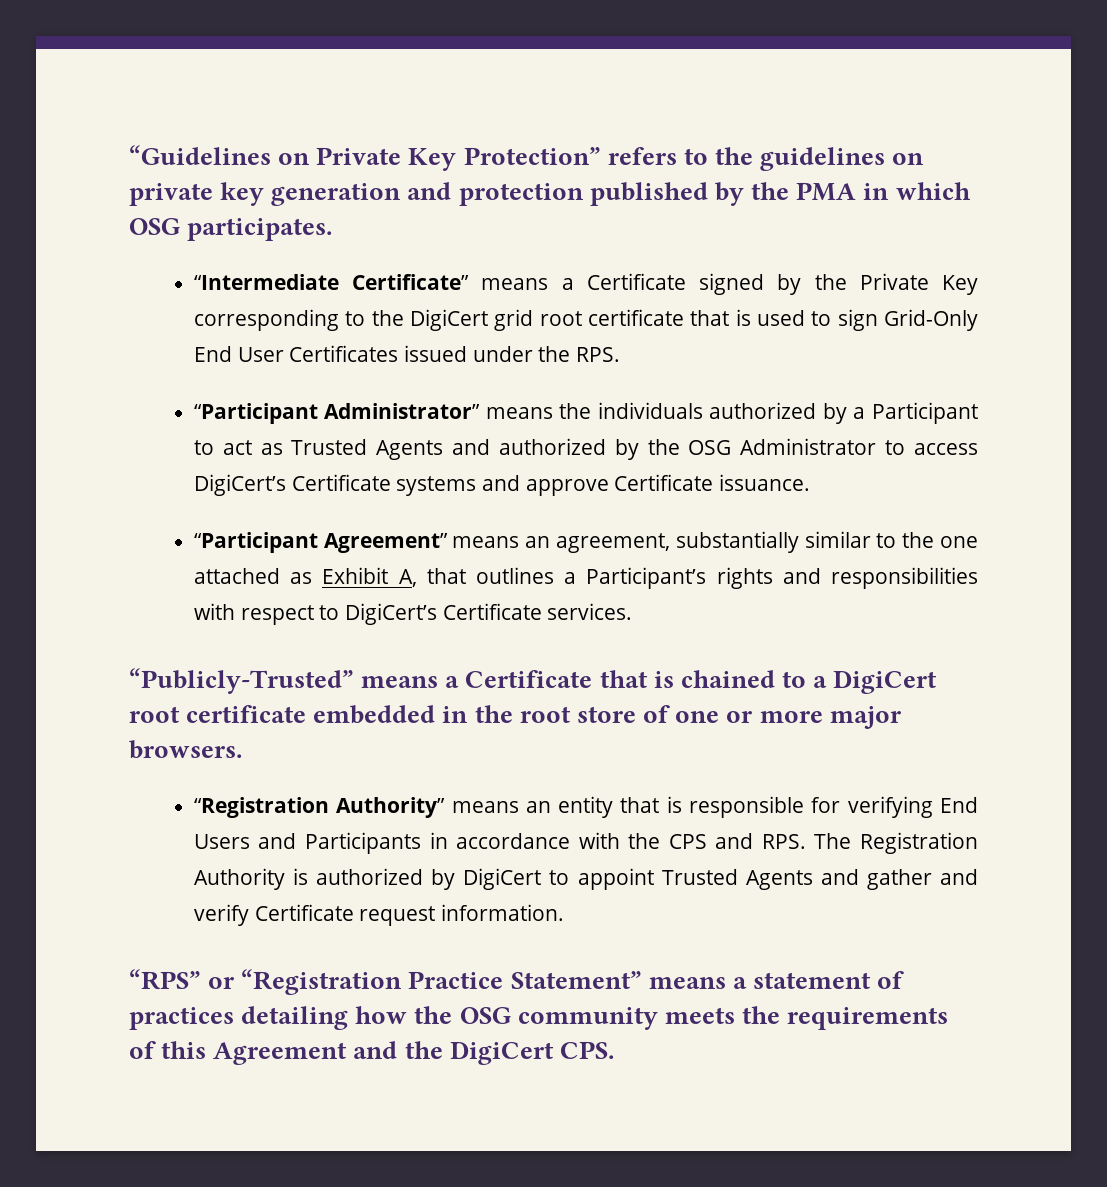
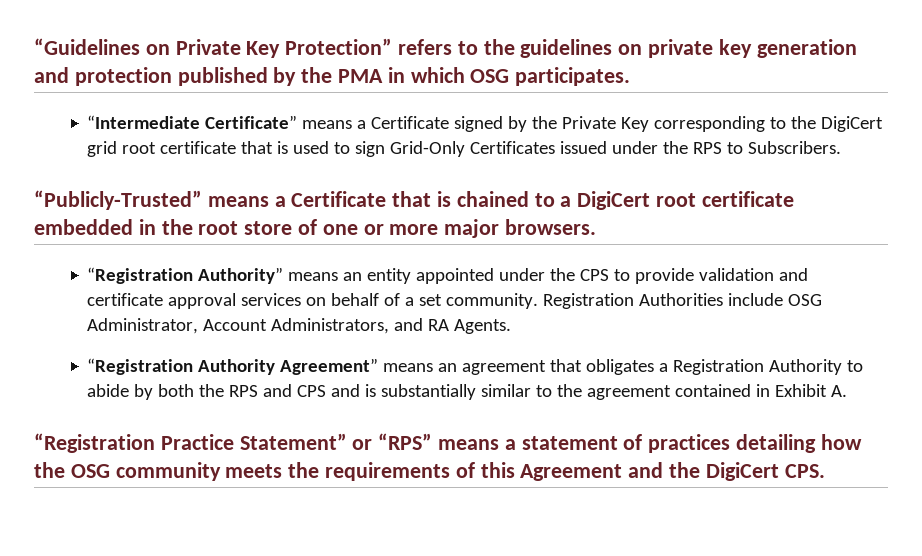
[193,346,284,362] End User -> (466, 149) none
[575,347,620,362] [193,402,978,424] [193,438,979,460] [193,474,810,496] [193,531,978,553] [193,567,978,589] [193,603,633,625] RPS. // “Participant Administrator” means the individuals authorized by a Participant to act as Trusted Agents and authorized by the OSG Administrator to access DigiCert’s Certificate systems and approve Certificate issuance. // “Participant Agreement” means an agreement, substantially similar to the one attached as Exhibit A, that outlines a Participant’s rights and responsibilities with respect to DigiCert’s Certificate services. -> [693,141,842,154] RPS to Subscribers.
[620,796,979,818] [193,832,978,854] [193,868,978,890] [193,904,564,926] [129,969,236,990] that is responsible for verifying End Users and Participants in accordance with the CPS and RPS. The Registration Authority is authorized by DigiCert to appoint Trusted Agents and gather and verify Certificate request information. // “RPS” or -> [416,268,809,284] [87,293,823,309] [87,318,512,334] [87,358,864,375] [87,384,848,400] appointed under the CPS to provide validation and certificate approval services on behalf of a set community. Registration Authorities include OSG Administrator, Account Administrators, and RA Agents. // “Registration Authority Agreement” means an agreement that obligates a Registration Authority to abide by both the RPS and CPS and is substantially similar to the agreement contained in Exhibit A. //
(642, 980) none -> [352,433,433,450] or “RPS”

